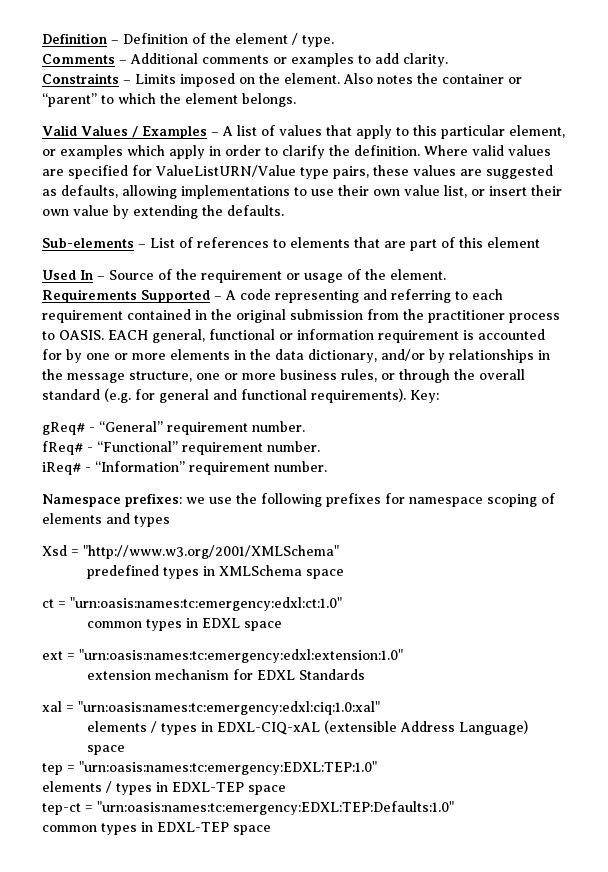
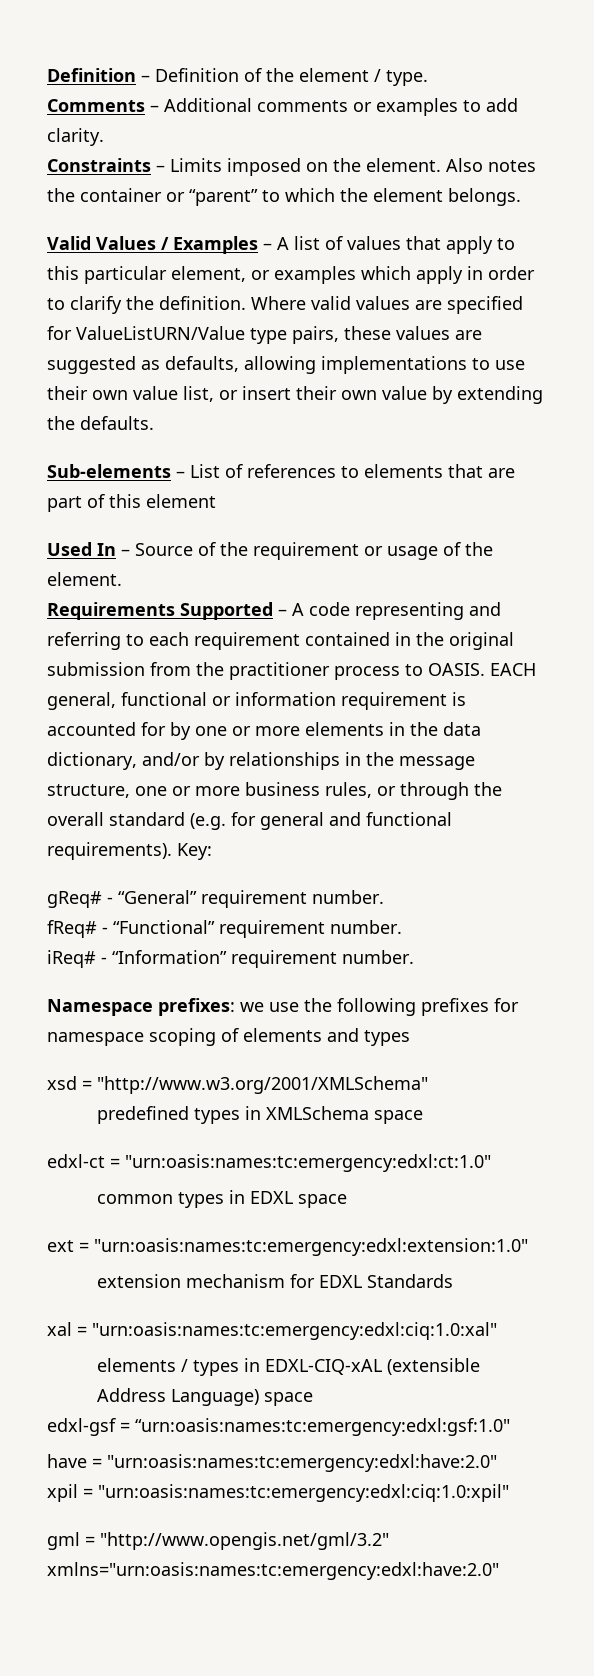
[42,545,67,556] Xsd -> [47,1076,77,1090] xsd
[42,599,54,608] ct -> [47,1154,105,1168] edxl-ct
[42,761,377,775] [42,781,286,795] [42,801,454,815] [42,822,271,835] tep = "urn:oasis:names:tc:emergency:EDXL:TEP:1.0" // elements / types in EDXL-TEP space // tep-ct = "urn:oasis:names:tc:emergency:EDXL:TEP:Defaults:1.0" // common types in EDXL-TEP space -> [47,1418,510,1436] [47,1454,497,1472] [47,1484,509,1502] [47,1532,389,1550] [47,1562,499,1580] edxl-gsf = “urn:oasis:names:tc:emergency:edxl:gsf:1.0" // have = "urn:oasis:names:tc:emergency:edxl:have:2.0" // xpil = "urn:oasis:names:tc:emergency:edxl:ciq:1.0:xpil" // gml = "http://www.opengis.net/gml/3.2" xmlns="urn:oasis:names:tc:emergency:edxl:have:2.0"

